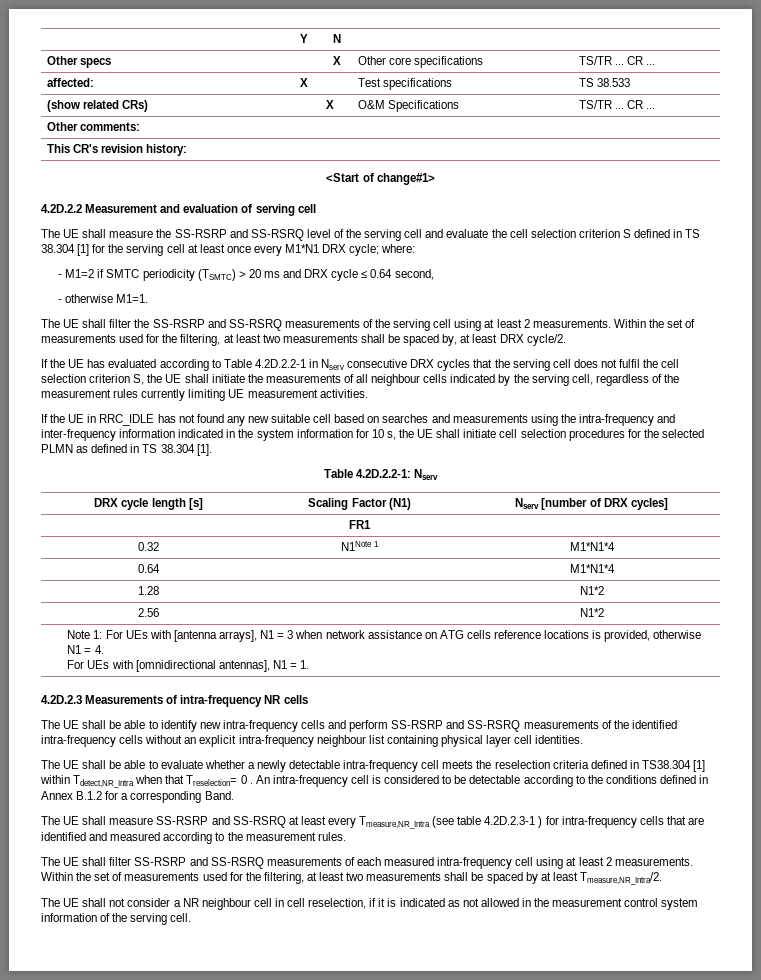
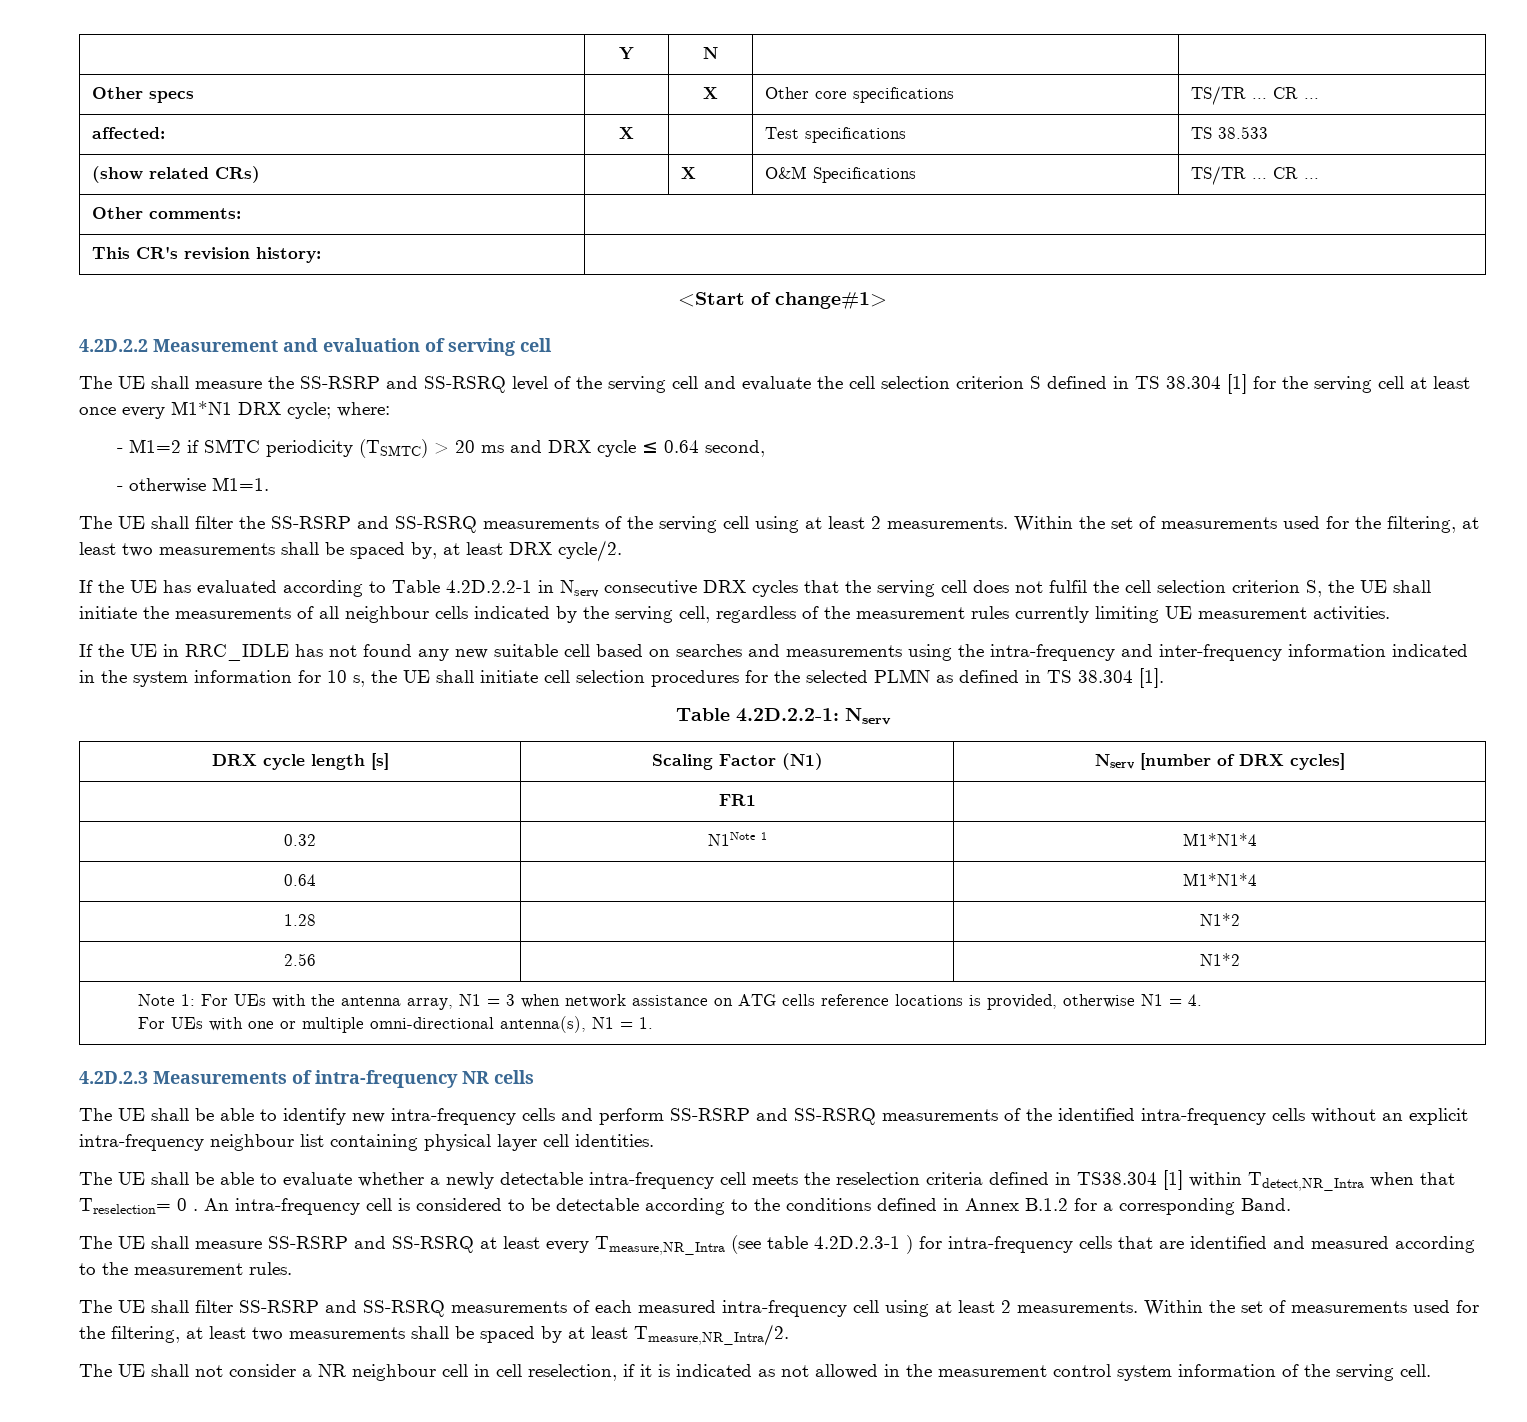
[173,630,258,642] [antenna arrays], -> [310,994,453,1010] the antenna array,
[135,660,270,672] [omnidirectional antennas], -> [247,1016,586,1033] one or multiple omni-directional antenna(s),

